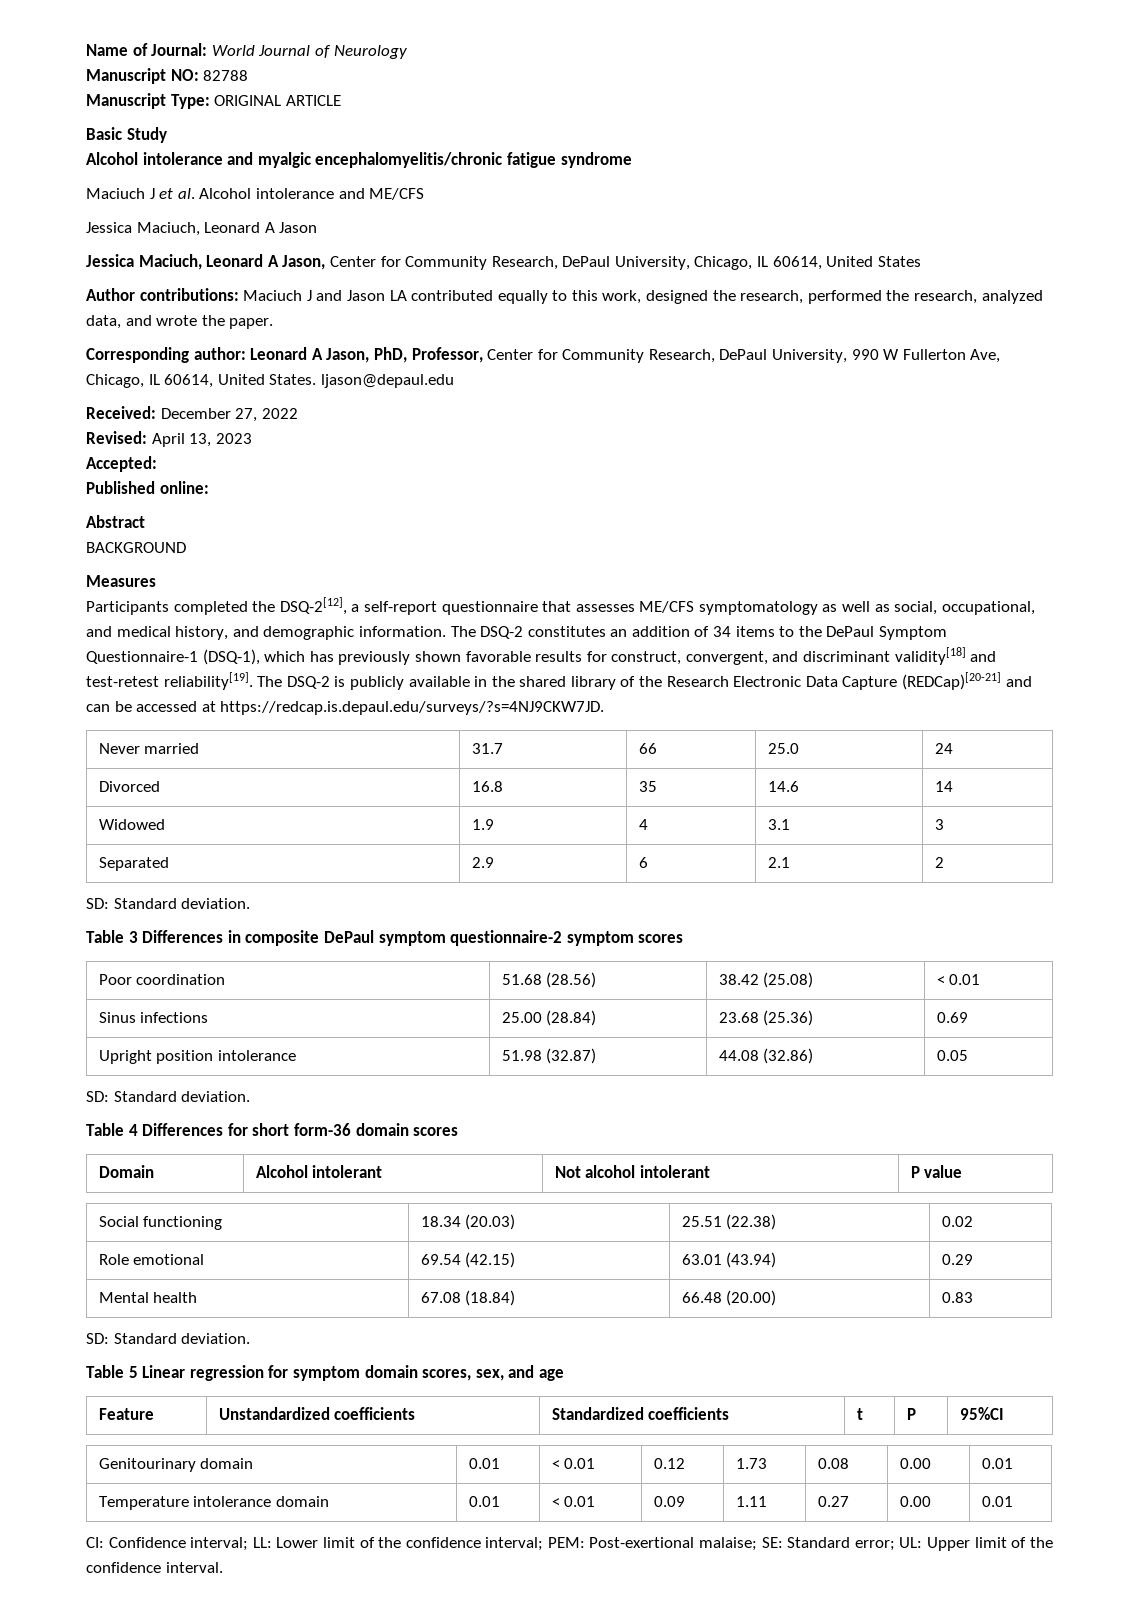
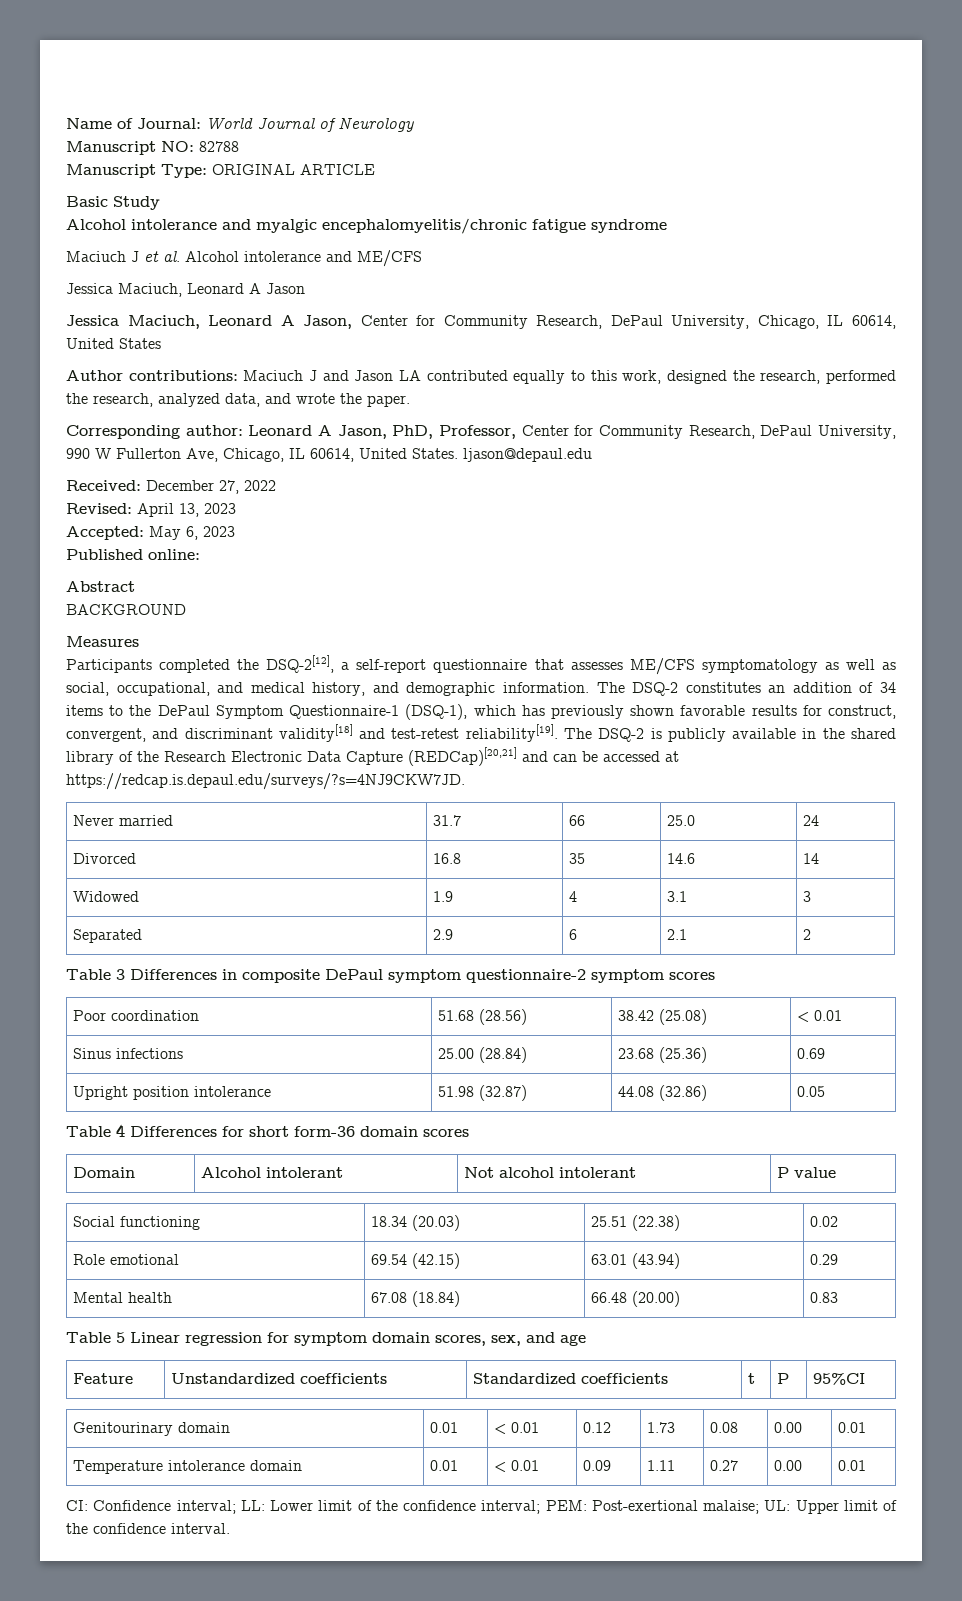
(157, 464) none -> [149,526,235,540] May 6, 2023
[902,672,1002,690] (REDCap)[20-21] -> [408,747,517,766] (REDCap)[20,21]
[86,898,251,909] // SD: Standard deviation. -> (812, 934) none
[86,1091,251,1102] // SD: Standard deviation. -> (826, 1091) none
[86,1333,251,1344] // SD: Standard deviation. -> (839, 1297) none
[761,1537,895,1551] SE: Standard error; -> (759, 1507) none

